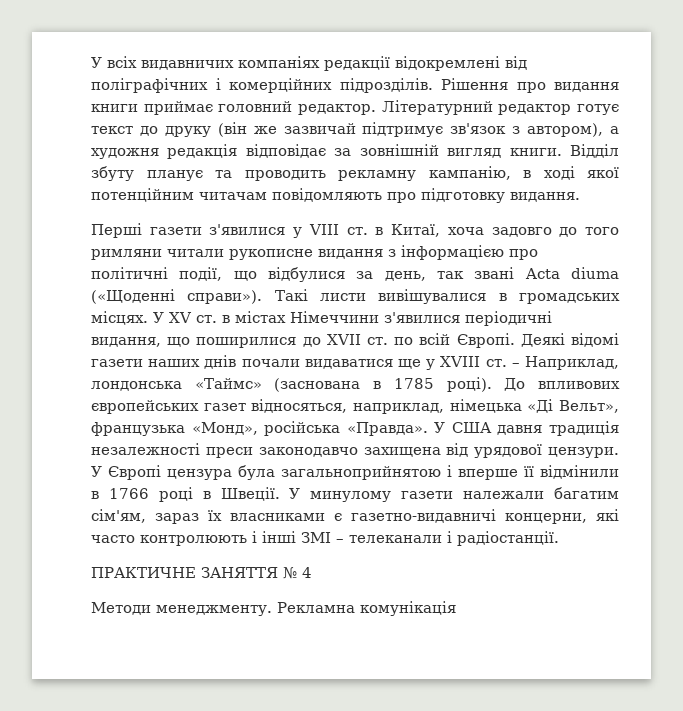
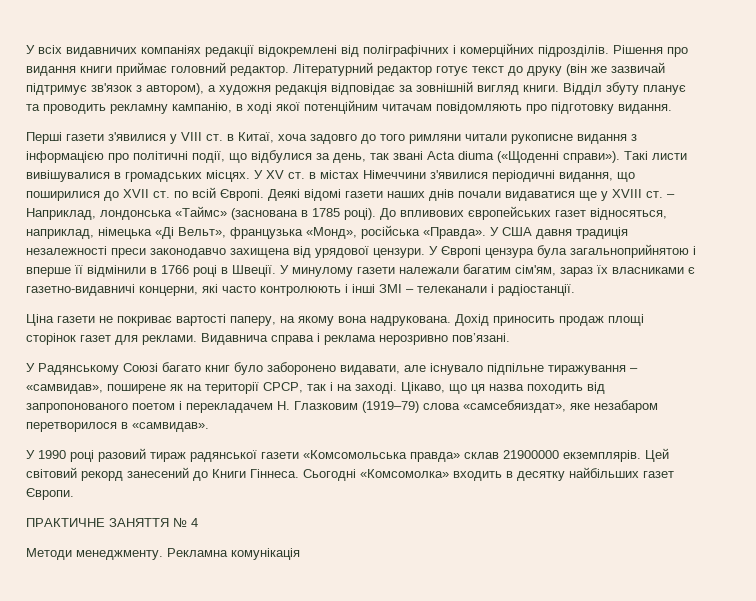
(559, 538) none -> [26,314,644,326] [26,333,510,345] [26,362,638,375] [26,382,605,394] [26,400,658,413] [26,422,209,432] [26,448,669,462] [26,467,674,481] [26,488,74,500] // Ціна газети не покриває вартості паперу, на якому вона надрукована. Дохід приносить продаж площі сторінок газет для реклами. Видавнича справа і реклама нерозривно пов’язані. // У Радянському Союзі багато книг було заборонено видавати, але існувало підпільне тиражування – «самвидав», поширене як на території СРСР, так і на заході. Цікаво, що ця назва походить від запропонованого поетом і перекладачем Н. Глазковим (1919–79) слова «самсебяиздат», яке незабаром перетворилося в «самвидав». // У 1990 році разовий тираж радянської газети «Комсомольська правда» склав 21900000 екземплярів. Цей світовий рекорд занесений до Книги Гіннеса. Сьогодні «Комсомолка» входить в десятку найбільших газет Європи.

